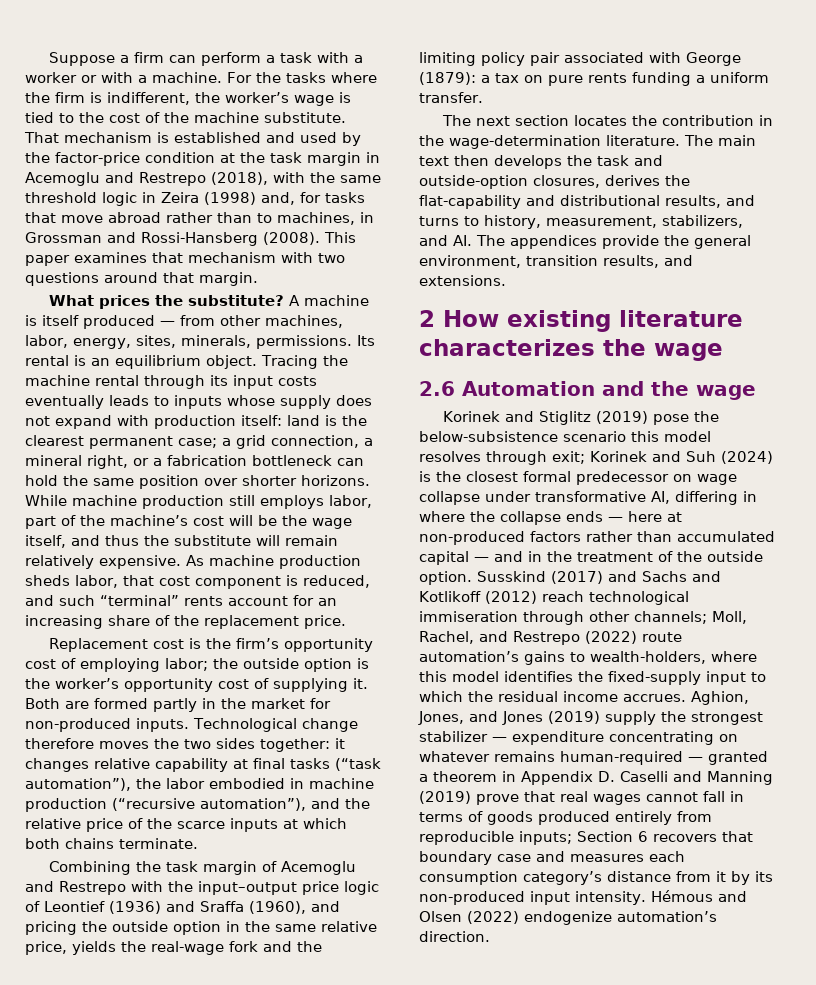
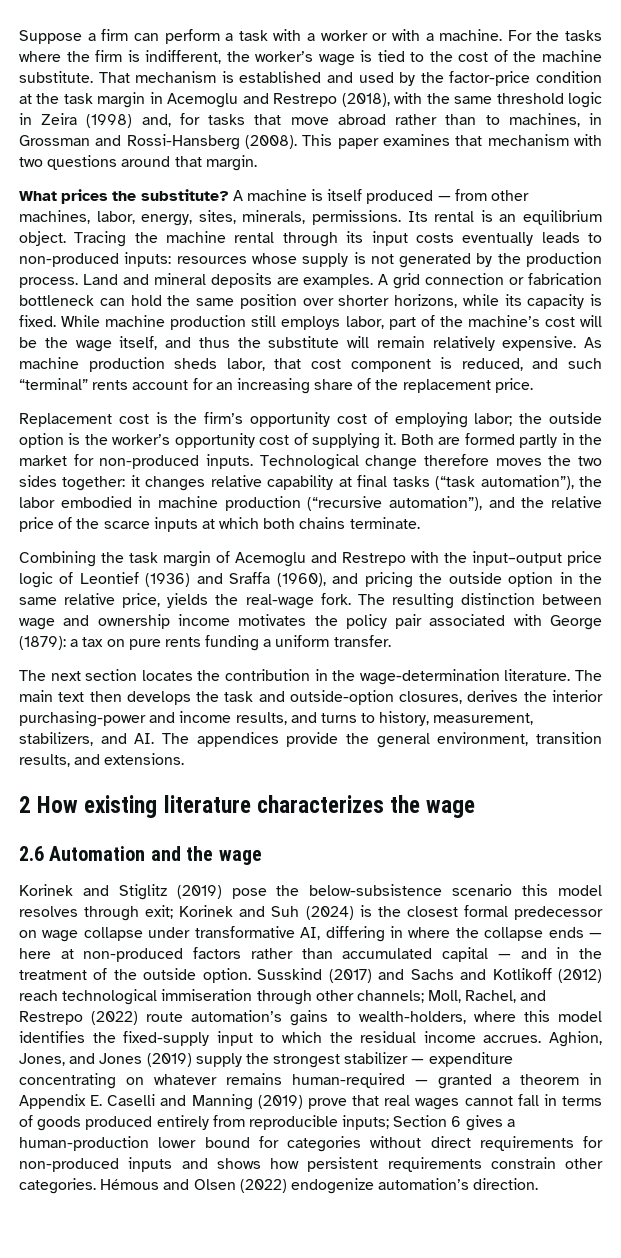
[174,395,372,409] [25,415,367,429] [25,435,373,449] [25,455,162,469] inputs whose supply does not expand with production itself: land is the clearest permanent case; a grid connection, a mineral right, or a -> [19,252,603,268] [19,273,525,289] non-produced inputs: resources whose supply is not generated by the production process. Land and mineral deposits are examples. A grid connection or
[301,475,370,486] horizons. -> [394,294,602,309] [19,315,56,327] horizons, while its capacity is fixed.
[229,941,322,952] [419,52,476,66] fork and the limiting -> [320,593,603,609] [19,614,338,630] fork. The resulting distinction between wage and ownership income motivates the
[419,195,660,209] flat-capability and distributional -> [551,690,603,702] [19,711,232,727] interior purchasing-power and income
[598,771,615,782] D. -> [90,1095,103,1106] E.
[653,831,753,842] [419,851,685,865] [419,871,773,885] [419,891,646,905] recovers that boundary case and measures each consumption category’s distance from it by its non-produced input intensity. -> [465,1115,515,1131] [19,1136,603,1152] [19,1157,603,1172] [19,1178,96,1194] gives a human-production lower bound for categories without direct requirements for non-produced inputs and shows how persistent requirements constrain other categories.

